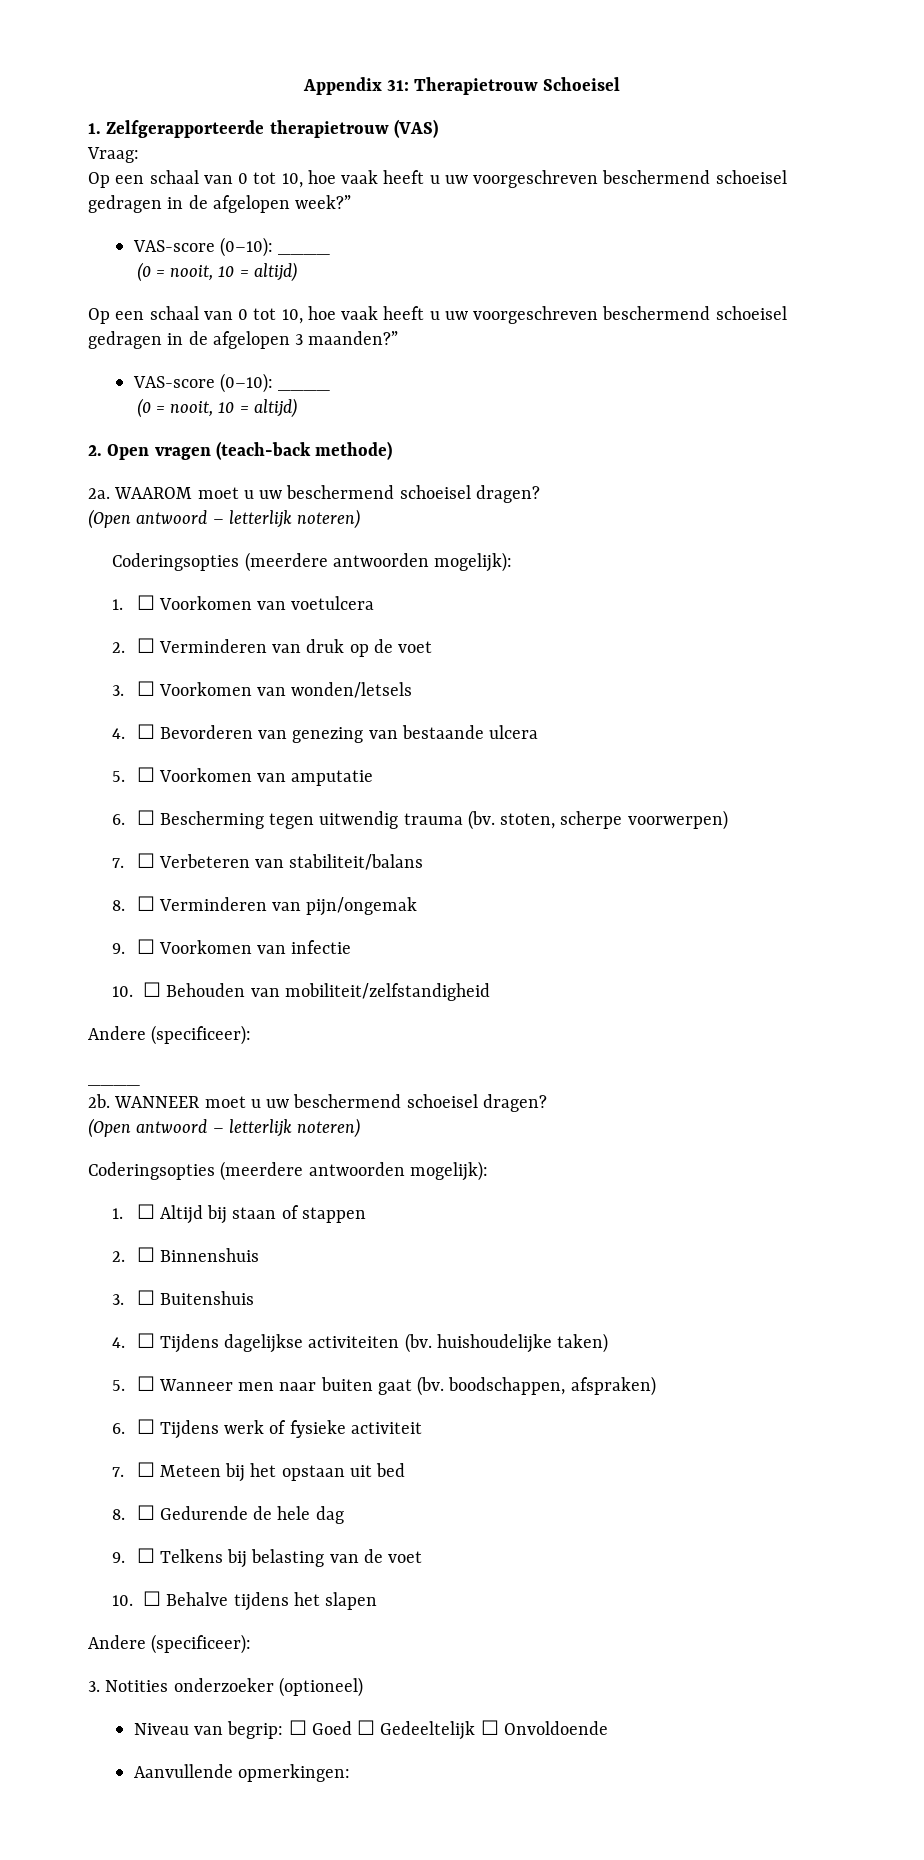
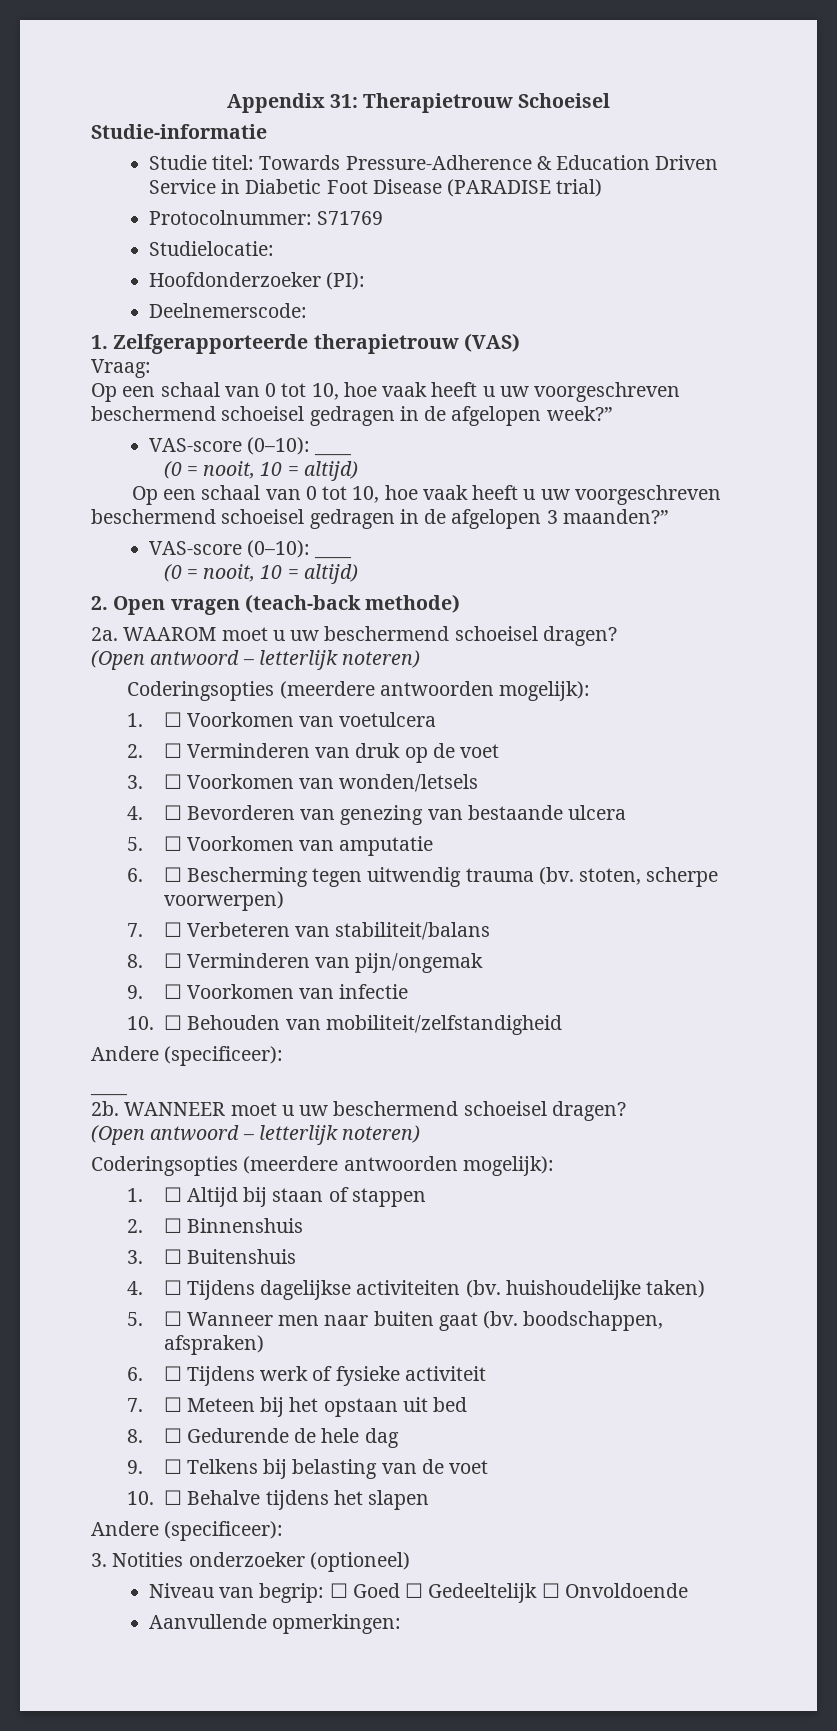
(621, 84) none -> [91,124,267,139] [148,155,719,170] [148,179,603,197] [148,210,383,225] [148,241,274,256] [148,272,365,290] [148,303,307,318] // Studie-informatie // Studie titel: Towards Pressure-Adherence & Education Driven Service in Diabetic Foot Disease (PARADISE trial) // Protocolnummer: S71769 // Studielocatie: // Hoofdonderzoeker (PI): // Deelnemerscode:

